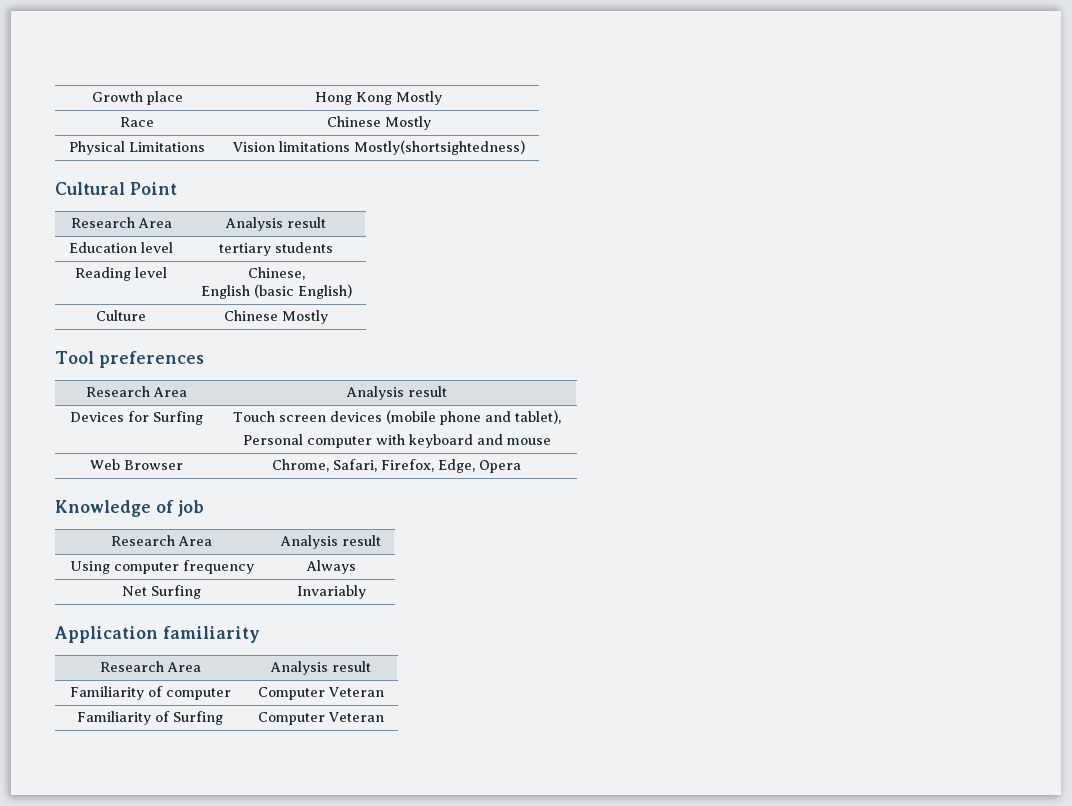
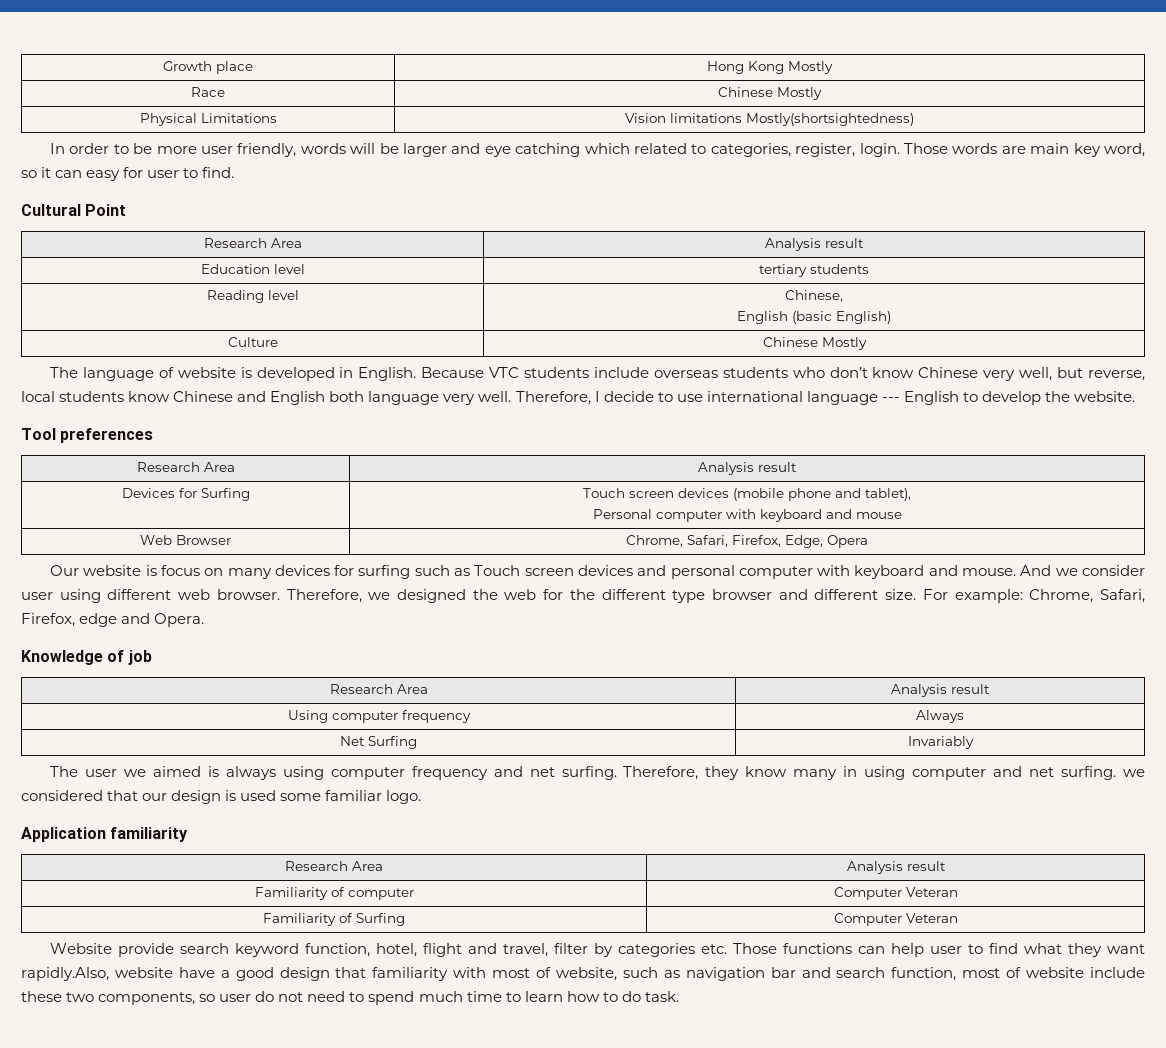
(525, 147) none -> [50,143,1146,157] [21,167,235,181] // In order to be more user friendly, words will be larger and eye catching which related to categories, register, login. Those words are main key word, so it can easy for user to find.
(328, 317) none -> [50,367,1146,381] [21,391,1136,405] // The language of website is developed in English. Because VTC students include overseas students who don’t know Chinese very well, but reverse, local students know Chinese and English both language very well. Therefore, I decide to use international language --- English to develop the website.
(521, 466) none -> [50,565,1146,579] [21,589,1145,603] [21,613,205,627] // Our website is focus on many devices for surfing such as Touch screen devices and personal computer with keyboard and mouse. And we consider user using different web browser. Therefore, we designed the web for the different type browser and different size. For example: Chrome, Safari, Firefox, edge and Opera.
(366, 592) none -> [50,766,1145,780] [21,790,422,804] // The user we aimed is always using computer frequency and net surfing. Therefore, they know many in using computer and net surfing. we considered that our design is used some familiar logo.
(384, 717) none -> [50,943,1146,957] [21,967,1145,981] [21,991,679,1005] // Website provide search keyword function, hotel, flight and travel, filter by categories etc. Those functions can help user to find what they want rapidly.Also, website have a good design that familiarity with most of website, such as navigation bar and search function, most of website include these two components, so user do not need to spend much time to learn how to do task.

